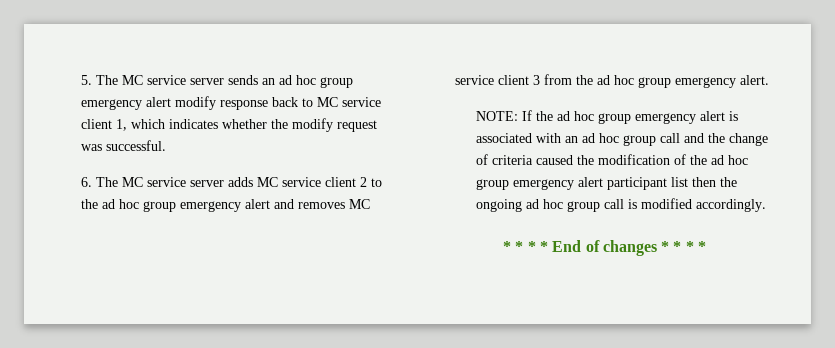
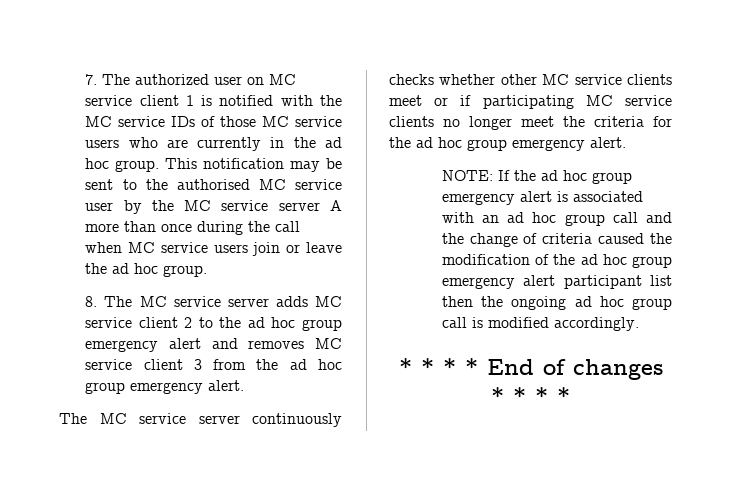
[81,75,354,88] [81,96,382,110] [81,118,378,132] [81,140,167,151] [81,177,93,187] 5. The MC service server sends an ad hoc group emergency alert modify response back to MC service client 1, which indicates whether the modify request was successful. // 6. -> [85,74,297,85] [85,95,342,106] [85,116,343,127] [85,137,342,151] [85,158,342,172] [85,179,342,190] [85,200,342,214] [85,221,301,235] [85,242,342,256] [85,263,208,277] [85,296,98,307] 7. The authorized user on MC service client 1 is notified with the MC service IDs of those MC service users who are currently in the ad hoc group. This notification may be sent to the authorised MC service user by the MC service server A more than once during the call when MC service users join or leave the ad hoc group. // 8.
(770, 80) none -> [59,413,342,427] [389,74,672,85] [389,95,672,109] [389,116,672,130] [389,137,626,151] // The MC service server continuously checks whether other MC service clients meet or if participating MC service clients no longer meet the criteria for the ad hoc group emergency alert.

